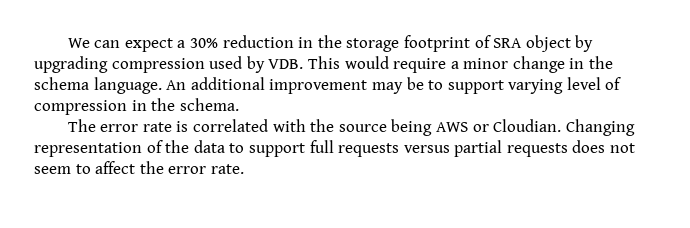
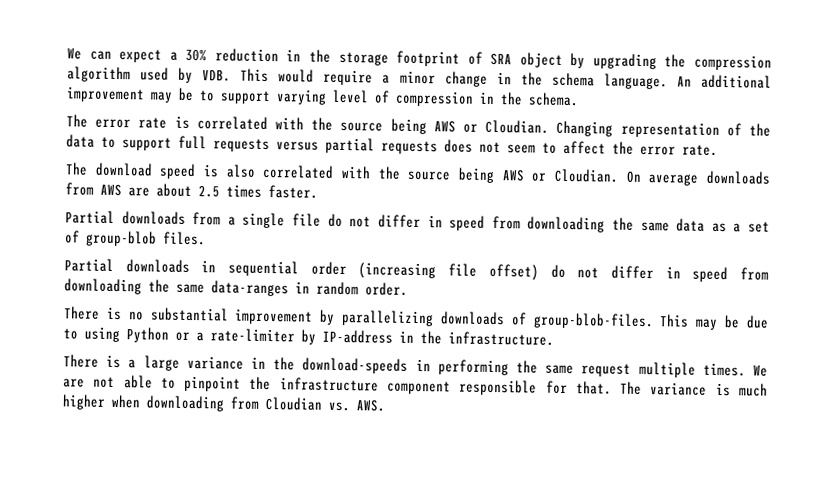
[111,58,205,73] compression -> [664,54,772,71] [67,66,131,83] the compression algorithm
(244, 169) none -> [65,162,771,186] [65,182,318,199] [65,210,770,233] [65,230,206,247] [64,258,770,283] [64,278,408,297] [64,306,769,330] [63,326,554,346] [63,354,769,378] [63,375,769,397] [62,394,385,412] // The download speed is also correlated with the source being AWS or Cloudian. On average downloads from AWS are about 2.5 times faster. // Partial downloads from a single file do not differ in speed from downloading the same data as a set of group-blob files. // Partial downloads in sequential order (increasing file offset) do not differ in speed from downloading the same data-ranges in random order. // There is no substantial improvement by parallelizing downloads of group-blob-files. This may be due to using Python or a rate-limiter by IP-address in the infrastructure. // There is a large variance in the download-speeds in performing the same request multiple times. We are not able to pinpoint the infrastructure component responsible for that. The variance is much higher when downloading from Cloudian vs. AWS.

